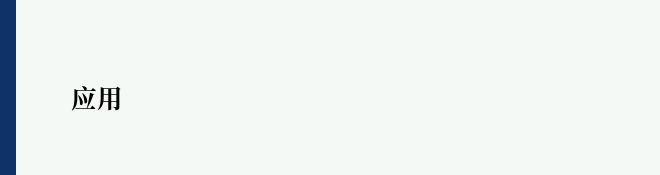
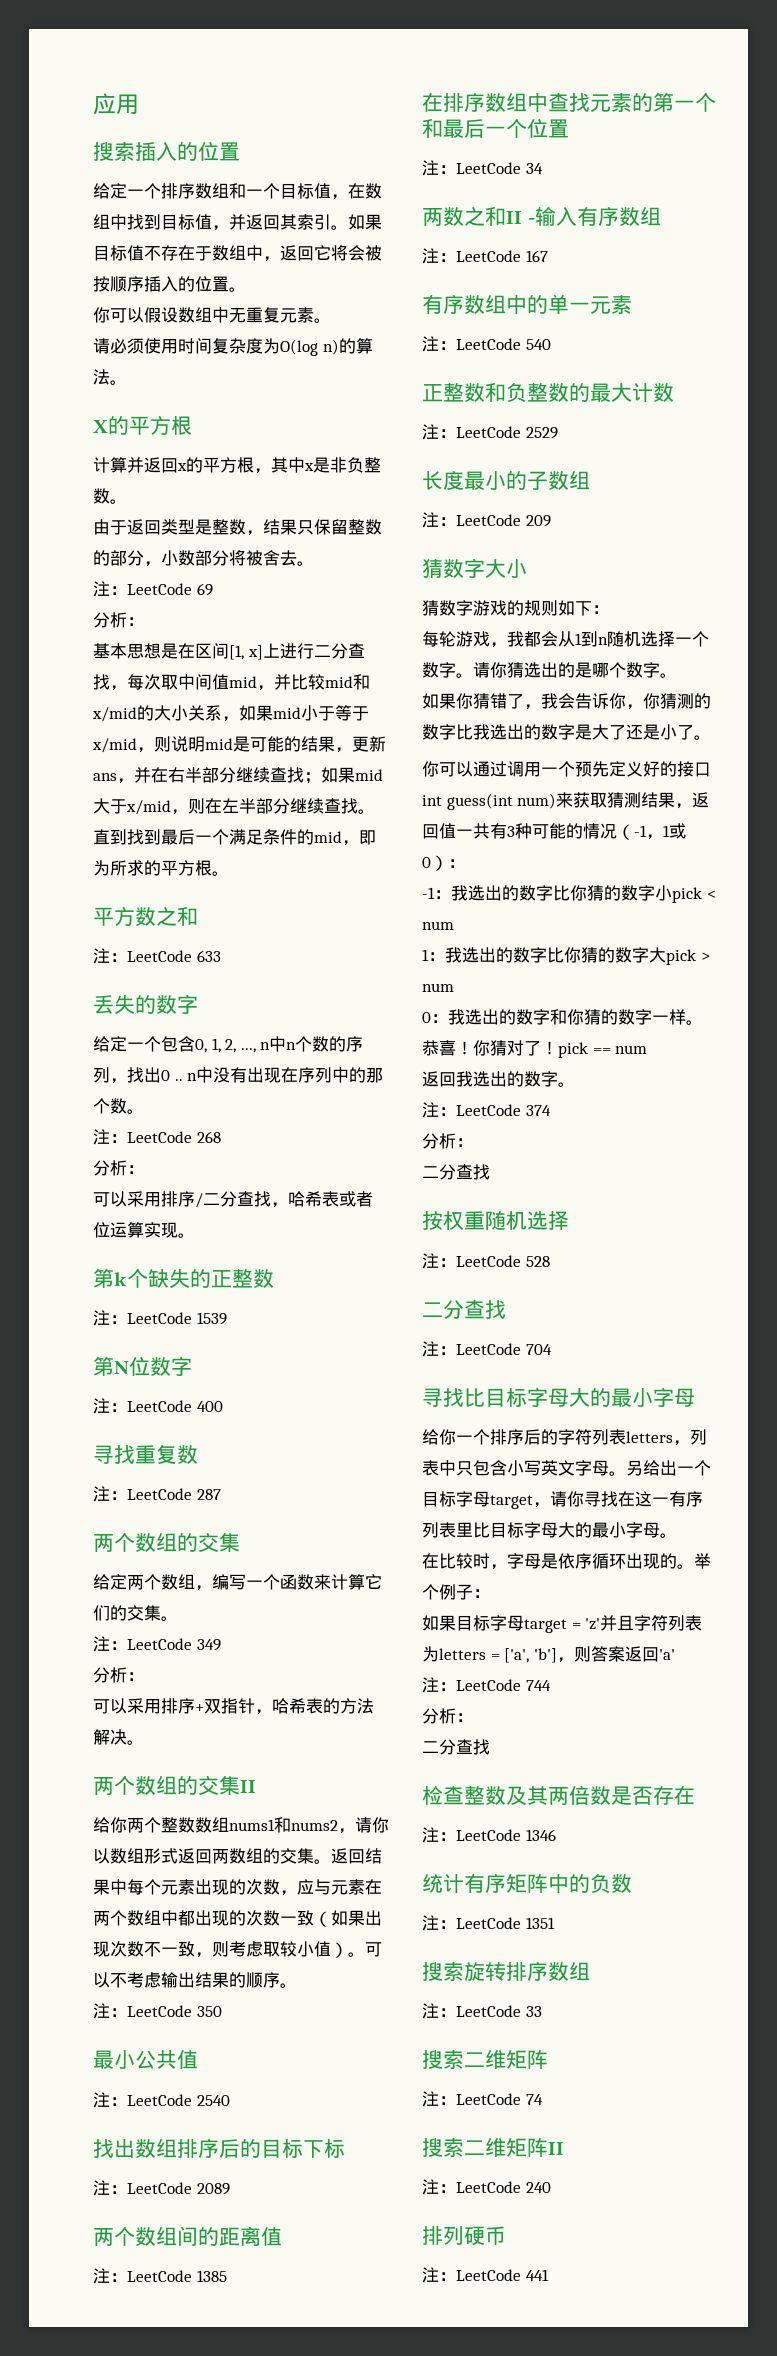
(123, 98) none -> [93,141,240,162] [93,183,382,200] [93,214,382,231] [93,245,382,262] [93,276,246,292] [93,307,331,323] [93,338,373,356] [93,369,127,385] [93,415,192,435] [93,457,381,474] [93,488,127,504] [93,519,382,536] [93,550,314,567] [93,581,213,597] [93,612,144,628] [93,643,365,660] [93,674,370,691] [92,705,369,722] [92,736,386,753] [93,767,383,784] [93,798,375,815] [93,829,376,846] [93,860,229,876] [93,906,198,926] [93,948,221,964] [93,994,198,1015] [93,1036,364,1053] [93,1067,384,1084] [93,1098,144,1114] [93,1129,221,1145] [93,1160,144,1176] [93,1191,373,1208] [93,1222,195,1238] [93,1268,274,1289] [93,1310,227,1326] [93,1356,192,1376] [93,1398,223,1414] [93,1444,198,1464] [93,1486,221,1502] [93,1532,240,1553] [93,1574,382,1591] [93,1605,178,1621] [93,1636,221,1652] [93,1667,144,1683] [93,1698,374,1715] [93,1729,144,1745] [93,1775,256,1796] [93,1817,389,1834] [93,1848,382,1864] [93,1879,382,1896] [93,1910,382,1927] [93,1941,382,1958] [93,1972,297,1988] [93,2003,222,2019] [93,2050,198,2069] [93,2092,230,2108] [93,2138,345,2158] [93,2180,230,2196] [93,2226,282,2247] [93,2268,227,2284] [422,92,716,113] [422,118,569,138] [422,160,543,176] [422,206,661,226] [422,248,548,264] [422,294,632,315] [422,336,551,352] [422,382,674,403] [422,424,558,440] [422,470,590,490] [422,512,551,528] [422,558,527,578] [422,600,609,616] [422,631,709,648] [422,662,677,678] [422,693,711,710] [422,724,711,740] [422,761,711,777] [422,792,710,810] [422,823,686,840] [422,855,465,871] [422,885,716,903] [422,921,454,930] [422,947,710,965] [422,983,454,992] [422,1009,703,1025] [422,1040,648,1058] [422,1071,575,1087] [422,1102,551,1118] [422,1133,473,1149] [422,1164,490,1180] [422,1211,569,1231] [422,1253,550,1269] [422,1299,506,1319] [422,1341,552,1357] [422,1387,695,1407] [422,1429,707,1446] [422,1460,711,1476] [422,1491,703,1509] [422,1522,677,1538] [422,1553,711,1570] [422,1584,490,1600] [422,1615,703,1633] [422,1646,675,1663] [422,1677,551,1693] [422,1708,473,1724] [422,1739,490,1755] [422,1785,695,1805] [422,1827,556,1843] [422,1873,632,1894] [422,1915,555,1931] [422,1961,590,1982] [422,2003,542,2019] [422,2049,548,2070] [422,2091,543,2107] [422,2137,564,2158] [422,2179,551,2195] [422,2225,506,2246] [422,2267,549,2283] // 搜索插入的位置 // 给定一个排序数组和一个目标值，在数组中找到目标值，并返回其索引。如果目标值不存在于数组中，返回它将会被按顺序插入的位置。 // 你可以假设数组中无重复元素。 // 请必须使用时间复杂度为O(log n)的算法。 // X的平方根 // 计算并返回x的平方根，其中x是非负整数。 // 由于返回类型是整数，结果只保留整数的部分，小数部分将被舍去。 // 注：LeetCode 69 // 分析： // 基本思想是在区间[1, x]上进行二分查找，每次取中间值mid，并比较mid和x/mid的大小关系，如果mid小于等于x/mid，则说明mid是可能的结果，更新ans，并在右半部分继续查找；如果mid大于x/mid，则在左半部分继续查找。直到找到最后一个满足条件的mid，即为所求的平方根。 // 平方数之和 // 注：LeetCode 633 // 丢失的数字 // 给定一个包含0, 1, 2, ..., n中n个数的序列，找出0 .. n中没有出现在序列中的那个数。 // 注：LeetCode 268 // 分析： // 可以采用排序/二分查找，哈希表或者位运算实现。 // 第k个缺失的正整数 // 注：LeetCode 1539 // 第N位数字 // 注：LeetCode 400 // 寻找重复数 // 注：LeetCode 287 // 两个数组的交集 // 给定两个数组，编写一个函数来计算它们的交集。 // 注：LeetCode 349 // 分析： // 可以采用排序+双指针，哈希表的方法解决。 // 两个数组的交集II // 给你两个整数数组nums1和nums2，请你以数组形式返回两数组的交集。返回结果中每个元素出现的次数，应与元素在两个数组中都出现的次数一致（如果出现次数不一致，则考虑取较小值）。可以不考虑输出结果的顺序。 // 注：LeetCode 350 // 最小公共值 // 注：LeetCode 2540 // 找出数组排序后的目标下标 // 注：LeetCode 2089 // 两个数组间的距离值 // 注：LeetCode 1385 // 在排序数组中查找元素的第一个和最后一个位置 // 注：LeetCode 34 // 两数之和II -输入有序数组 // 注：LeetCode 167 // 有序数组中的单一元素 // 注：LeetCode 540 // 正整数和负整数的最大计数 // 注：LeetCode 2529 // 长度最小的子数组 // 注：LeetCode 209 // 猜数字大小 // 猜数字游戏的规则如下： // 每轮游戏，我都会从1到n随机选择一个数字。请你猜选出的是哪个数字。 // 如果你猜错了，我会告诉你，你猜测的数字比我选出的数字是大了还是小了。 // 你可以通过调用一个预先定义好的接口int guess(int num)来获取猜测结果，返回值一共有3种可能的情况（-1，1或0）： // -1：我选出的数字比你猜的数字小pick < num // 1：我选出的数字比你猜的数字大pick > num // 0：我选出的数字和你猜的数字一样。恭喜！你猜对了！pick == num // 返回我选出的数字。 // 注：LeetCode 374 // 分析： // 二分查找 // 按权重随机选择 // 注：LeetCode 528 // 二分查找 // 注：LeetCode 704 // 寻找比目标字母大的最小字母 // 给你一个排序后的字符列表letters，列表中只包含小写英文字母。另给出一个目标字母target，请你寻找在这一有序列表里比目标字母大的最小字母。 // 在比较时，字母是依序循环出现的。举个例子： // 如果目标字母target = 'z'并且字符列表为letters = ['a', 'b']，则答案返回'a' // 注：LeetCode 744 // 分析： // 二分查找 // 检查整数及其两倍数是否存在 // 注：LeetCode 1346 // 统计有序矩阵中的负数 // 注：LeetCode 1351 // 搜索旋转排序数组 // 注：LeetCode 33 // 搜索二维矩阵 // 注：LeetCode 74 // 搜索二维矩阵II // 注：LeetCode 240 // 排列硬币 // 注：LeetCode 441

